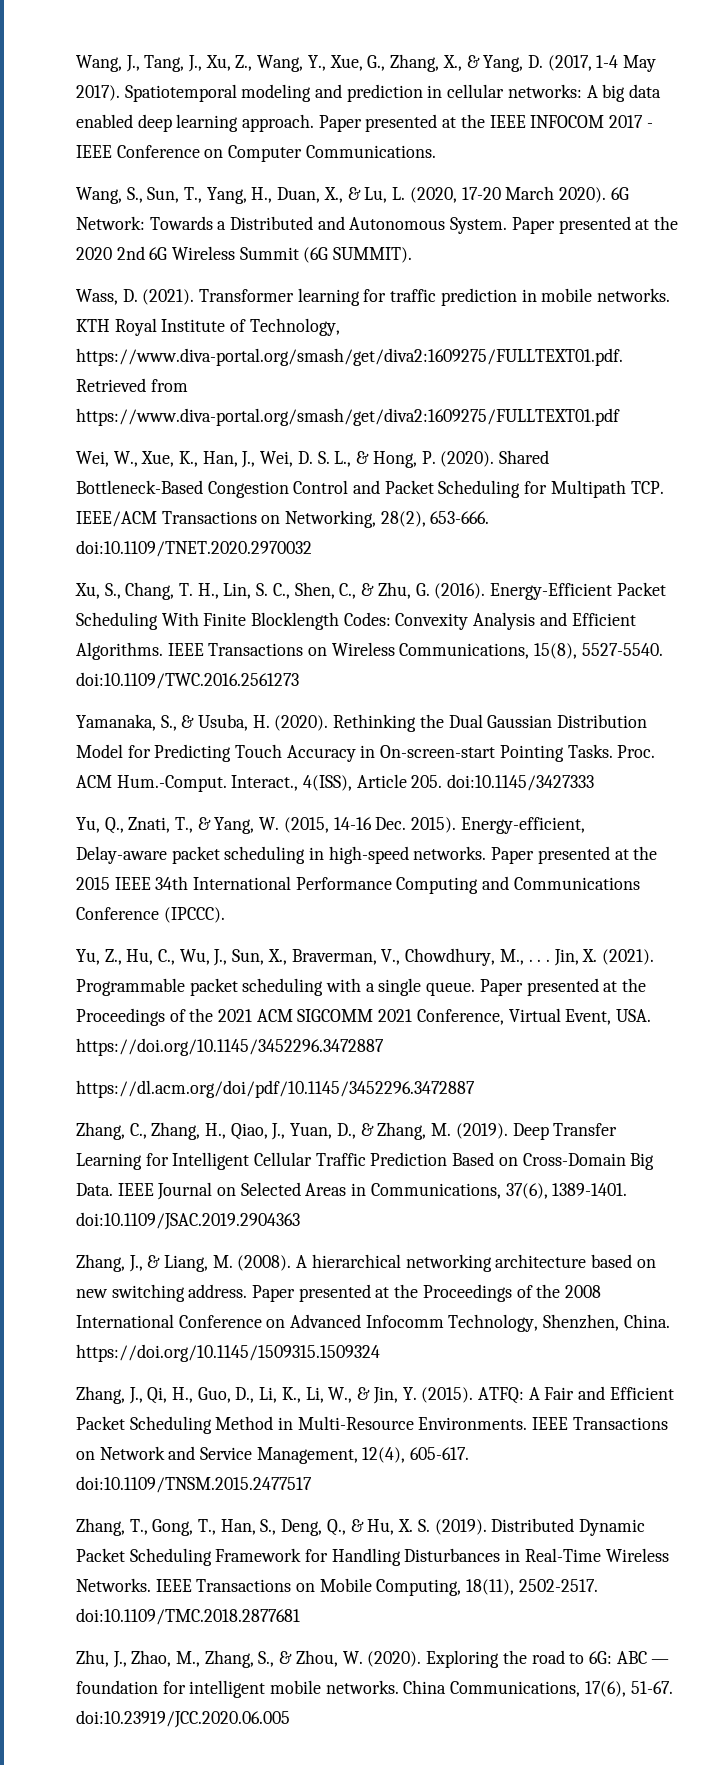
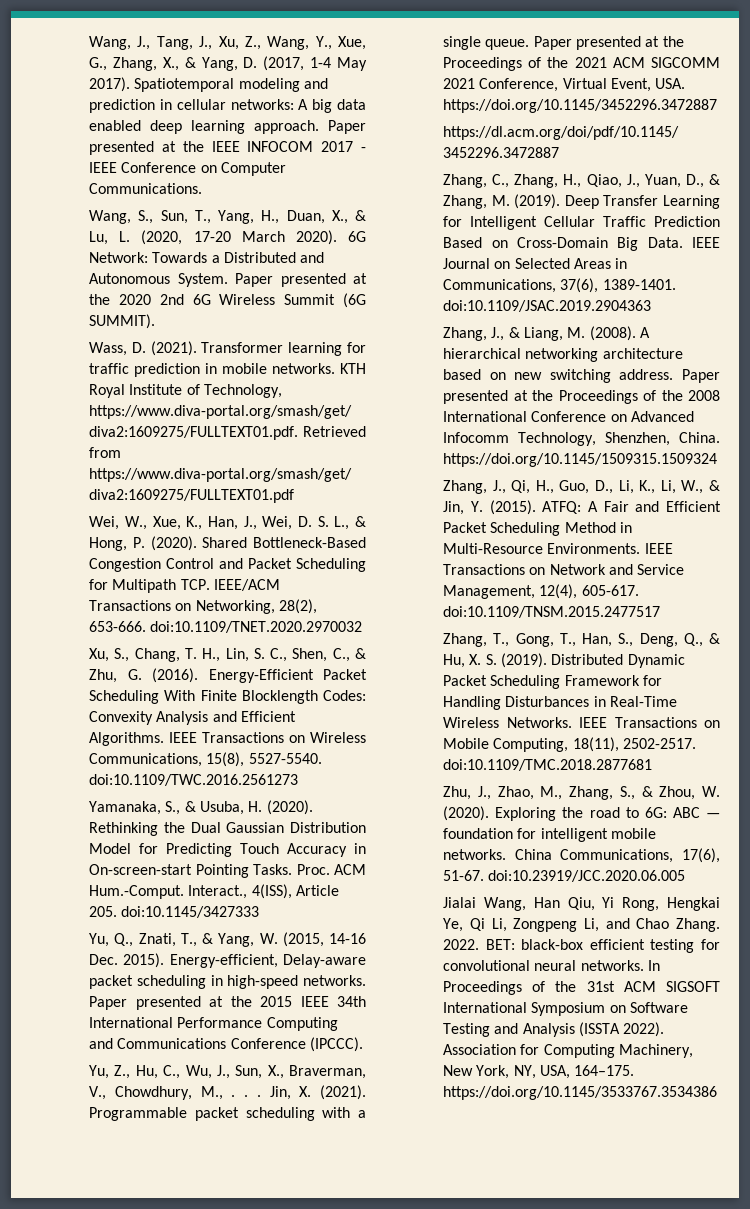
(290, 1719) none -> [443,897,720,911] [443,918,720,932] [443,939,720,953] [443,960,661,971] [443,981,720,995] [443,1002,689,1016] [443,1022,665,1037] [443,1044,694,1058] [443,1065,635,1079] [443,1086,718,1100] // Jialai Wang, Han Qiu, Yi Rong, Hengkai Ye, Qi Li, Zongpeng Li, and Chao Zhang. 2022. BET: black-box efficient testing for convolutional neural networks. In Proceedings of the 31st ACM SIGSOFT International Symposium on Software Testing and Analysis (ISSTA 2022). Association for Computing Machinery, New York, NY, USA, 164–175. https://doi.org/10.1145/3533767.3534386

